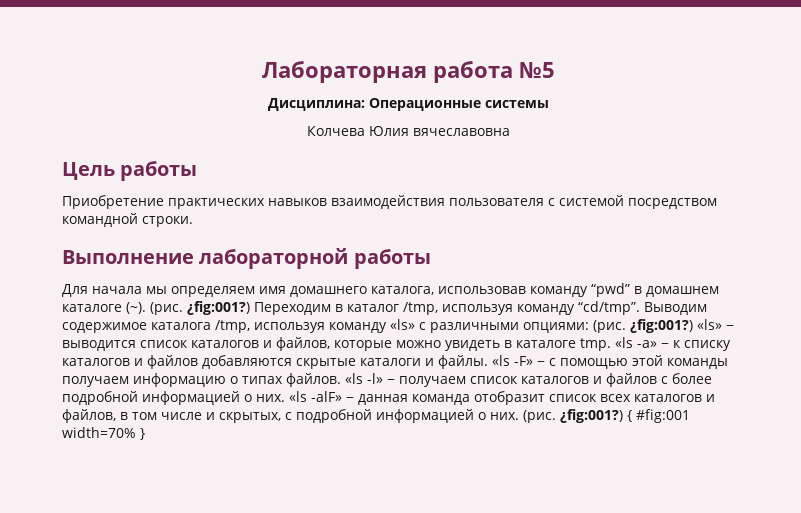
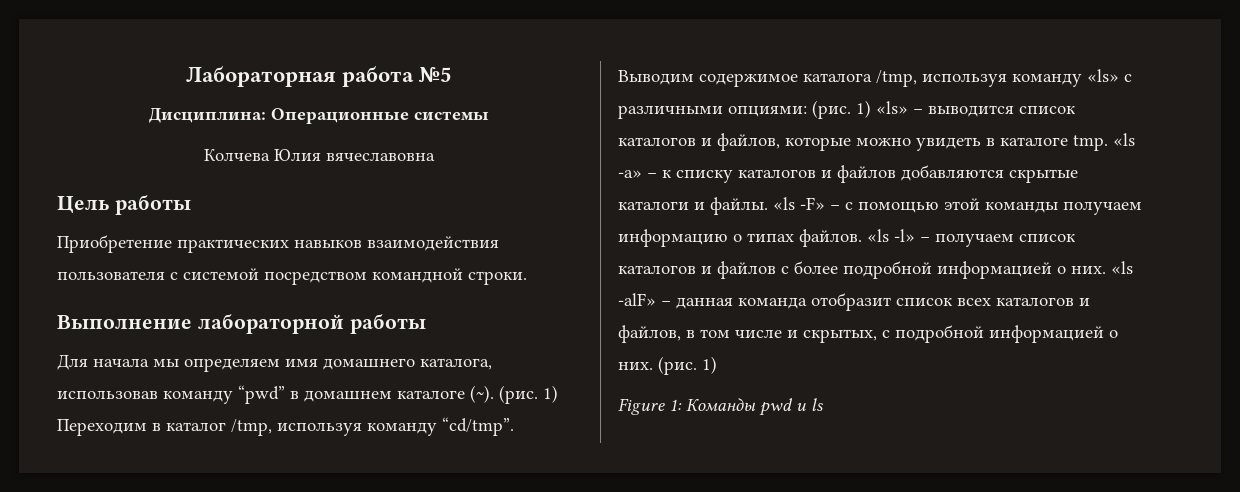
[187,301,250,315] ¿fig:001?) -> [543,385,558,403] 1)
[630,319,693,333] ¿fig:001?) -> [856,100,871,118] 1)
[560,409,690,423] [62,427,145,440] ¿fig:001?) { #fig:001 width=70% } -> [702,356,717,374] [618,398,823,416] 1) // Figure 1: Команды pwd и ls

